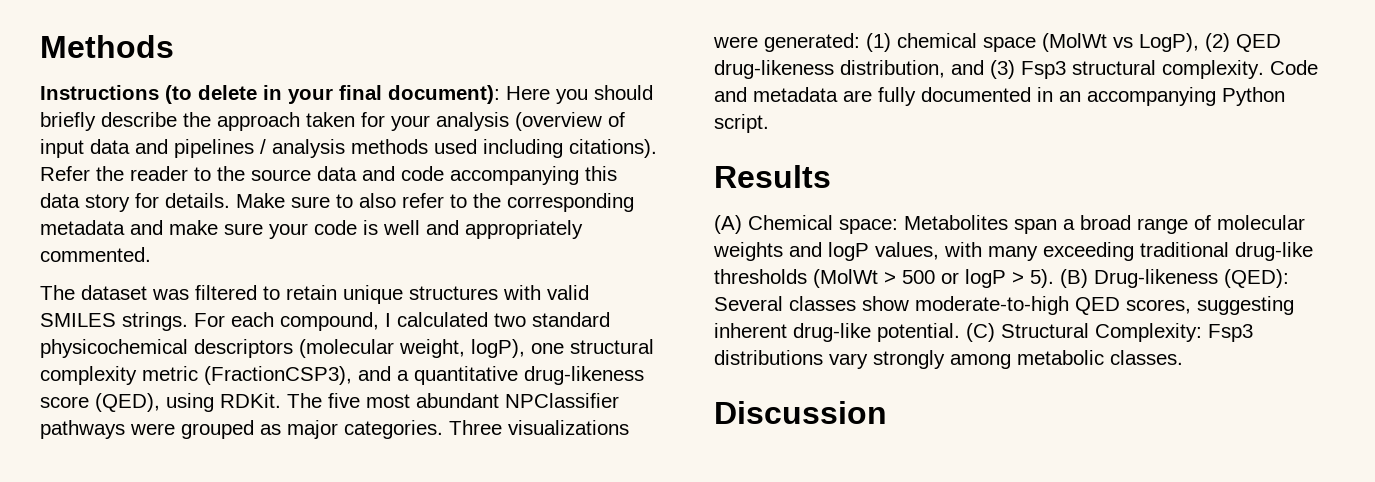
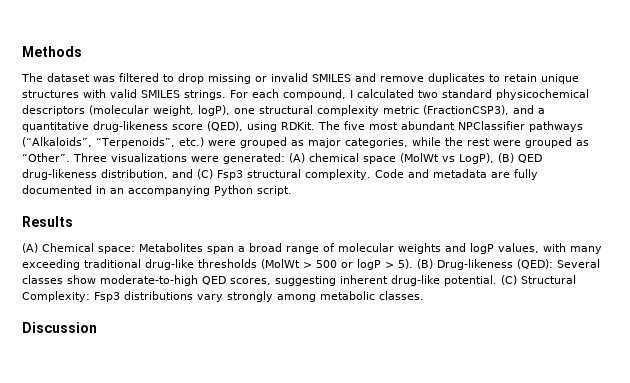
[40,85,653,104] [40,112,625,131] [40,139,657,158] [40,166,617,185] [40,193,634,212] [40,220,583,239] [40,247,151,262] // Instructions (to delete in your final document): Here you should briefly describe the approach taken for your analysis (overview of input data and pipelines / analysis methods used including citations). Refer the reader to the source data and code accompanying this data story for details. Make sure to also refer to the corresponding metadata and make sure your code is well and appropriately commented. -> (82, 51) none
(280, 293) none -> [178,73,500,84] drop missing or invalid SMILES and remove duplicates to
(125, 429) none -> [22,137,204,148] (“Alkaloids”, “Terpenoids”, etc.)
[344,420,443,439] categories. -> [344,137,589,148] [22,153,70,162] categories, while the rest were grouped as “Other”.
[866,33,891,52] (1) -> [289,153,305,163] (A)
[1205,33,1230,52] (2) -> [498,153,514,163] (B)
[990,60,1015,79] (3) -> [197,169,213,179] (C)

